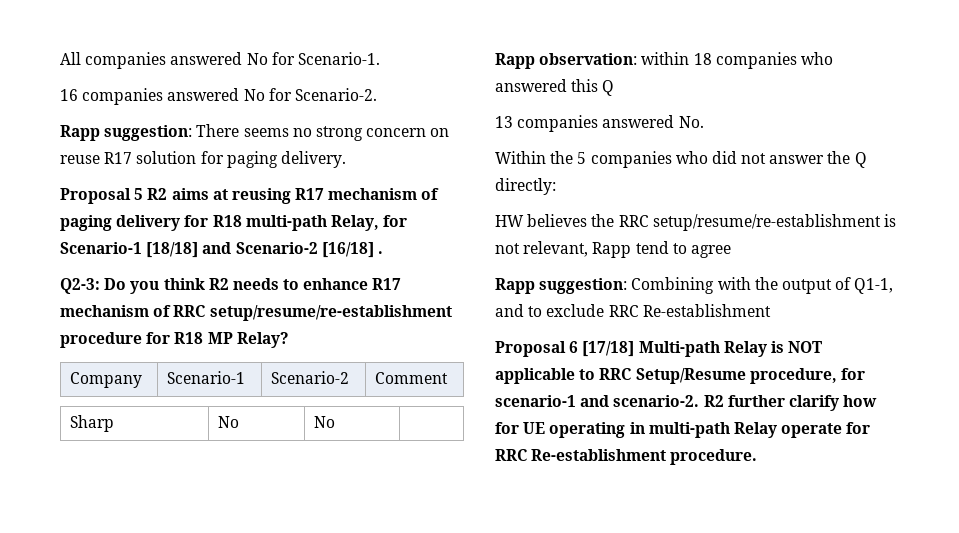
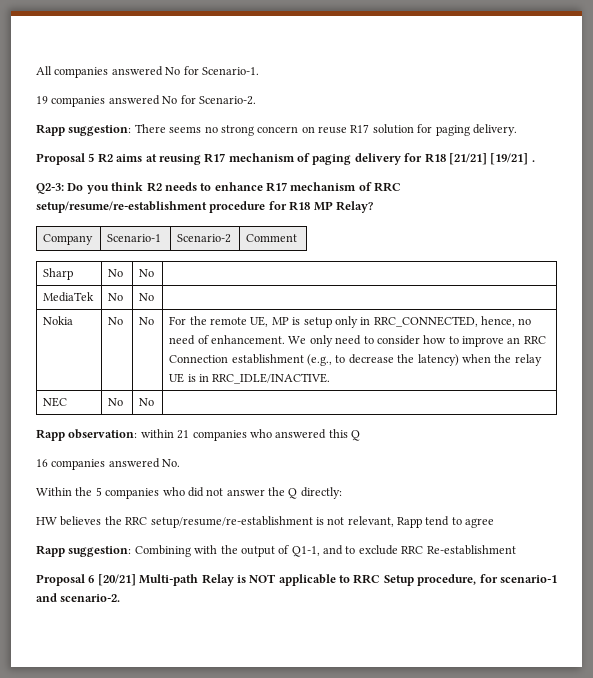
[60,89,78,101] 16 -> [36,96,48,104] 19
[245,215,408,231] [60,242,374,258] multi-path Relay, for Scenario-1 [18/18] and Scenario-2 [16/18] -> [448,153,529,165] [21/21] [19/21]
(335, 422) none -> [43,292,95,302] [108,293,124,301] [139,293,155,301] [43,316,74,325] [108,317,124,325] [139,317,155,325] [169,316,532,328] [169,335,546,347] [169,354,542,366] [169,373,331,384] [43,397,68,407] [108,398,124,406] [139,398,155,406] // MediaTek | No | No | // Nokia | No | No | For the remote UE, MP is setup only in RRC_CONNECTED, hence, no need of enhancement. We only need to consider how to improve an RRC Connection establishment (e.g., to decrease the latency) when the relay UE is in RRC_IDLE/INACTIVE. // NEC | No | No |
[693,53,712,65] 18 -> [177,430,190,439] 21
[495,116,513,128] 13 -> [36,459,48,467] 16
[582,341,635,357] [17/18] -> [97,574,136,586] [20/21]
[635,368,746,384] Setup/Resume -> [383,575,414,586] Setup
[703,395,878,411] [495,422,871,438] [495,449,758,465] R2 further clarify how for UE operating in multi-path Relay operate for RRC Re-establishment procedure. -> (121, 598) none

